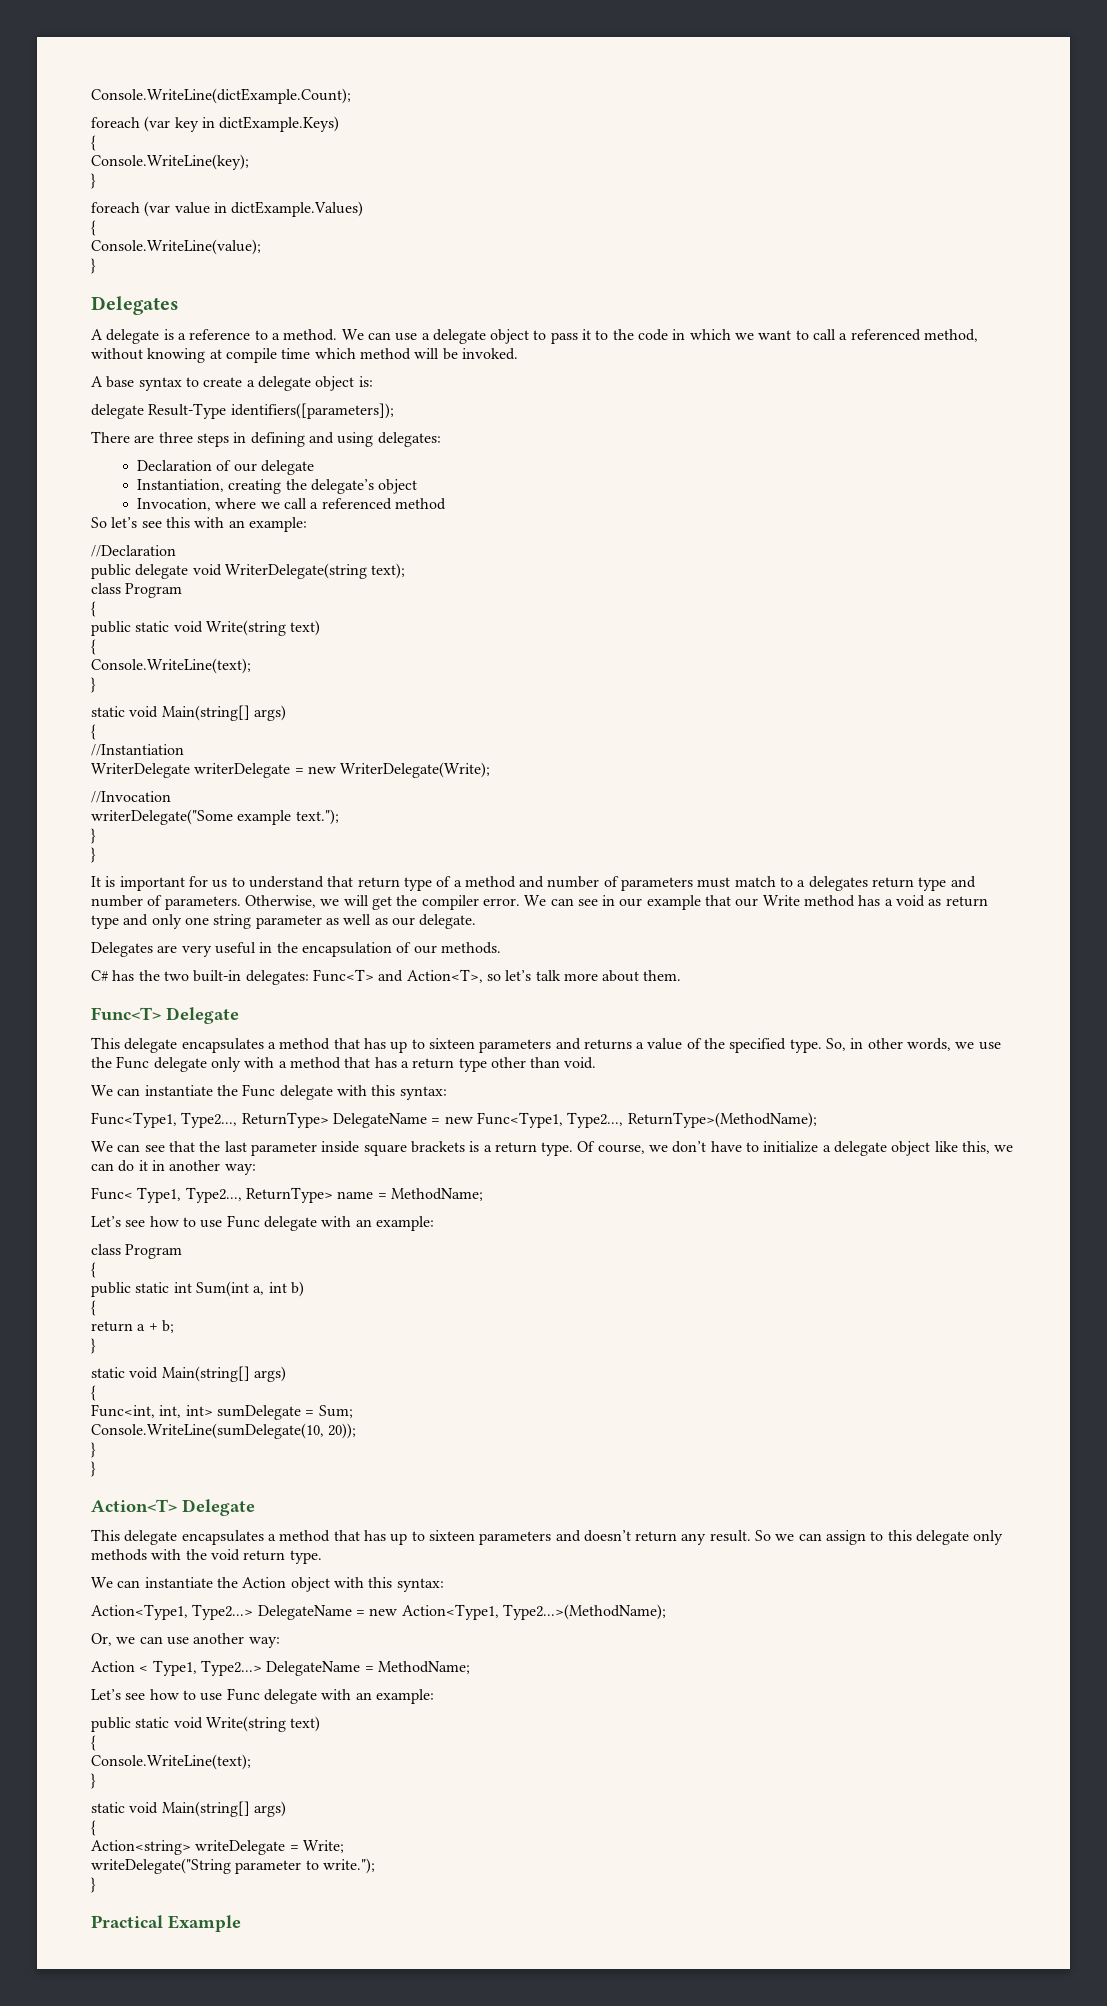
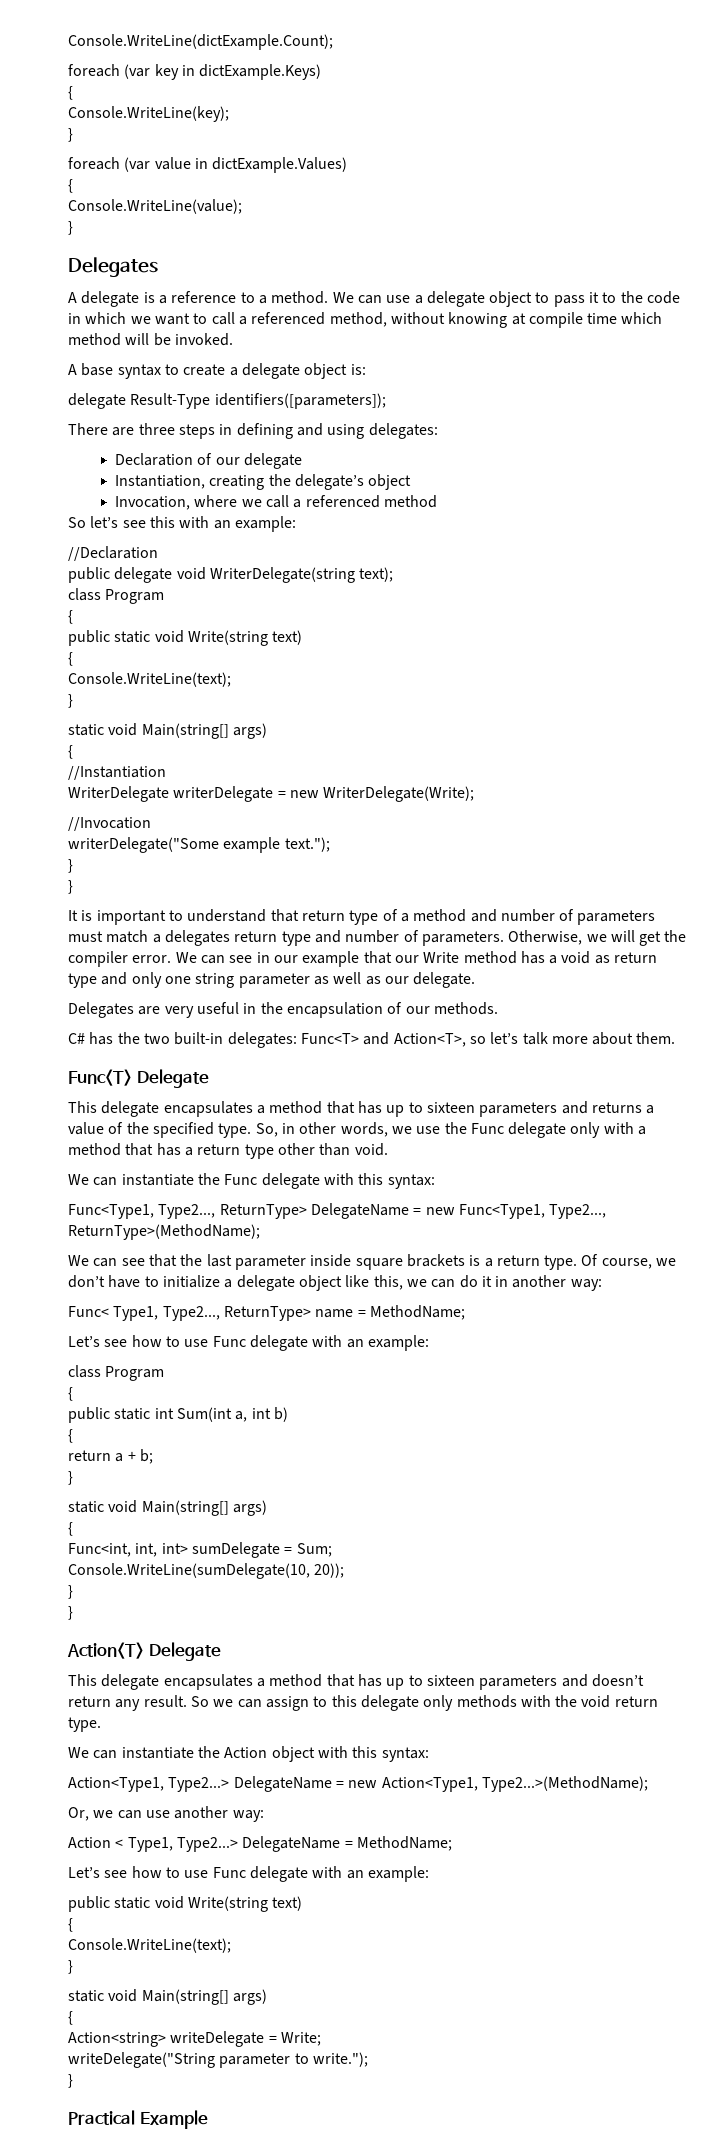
[188,876,228,888] for us -> (166, 917) none
[780,877,794,887] to -> (149, 936) none

